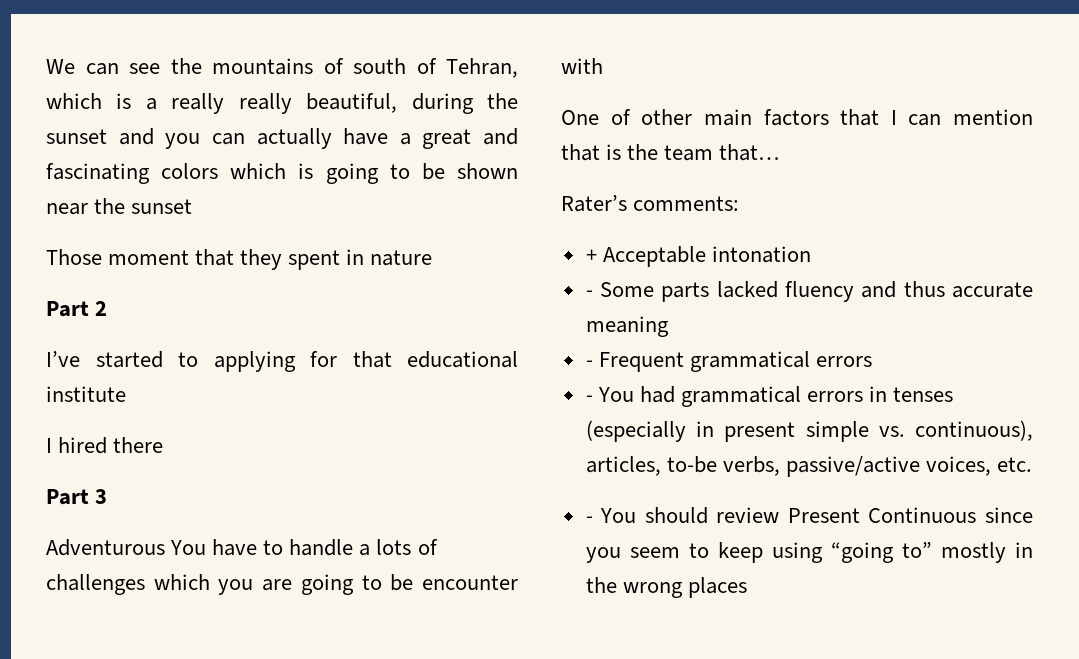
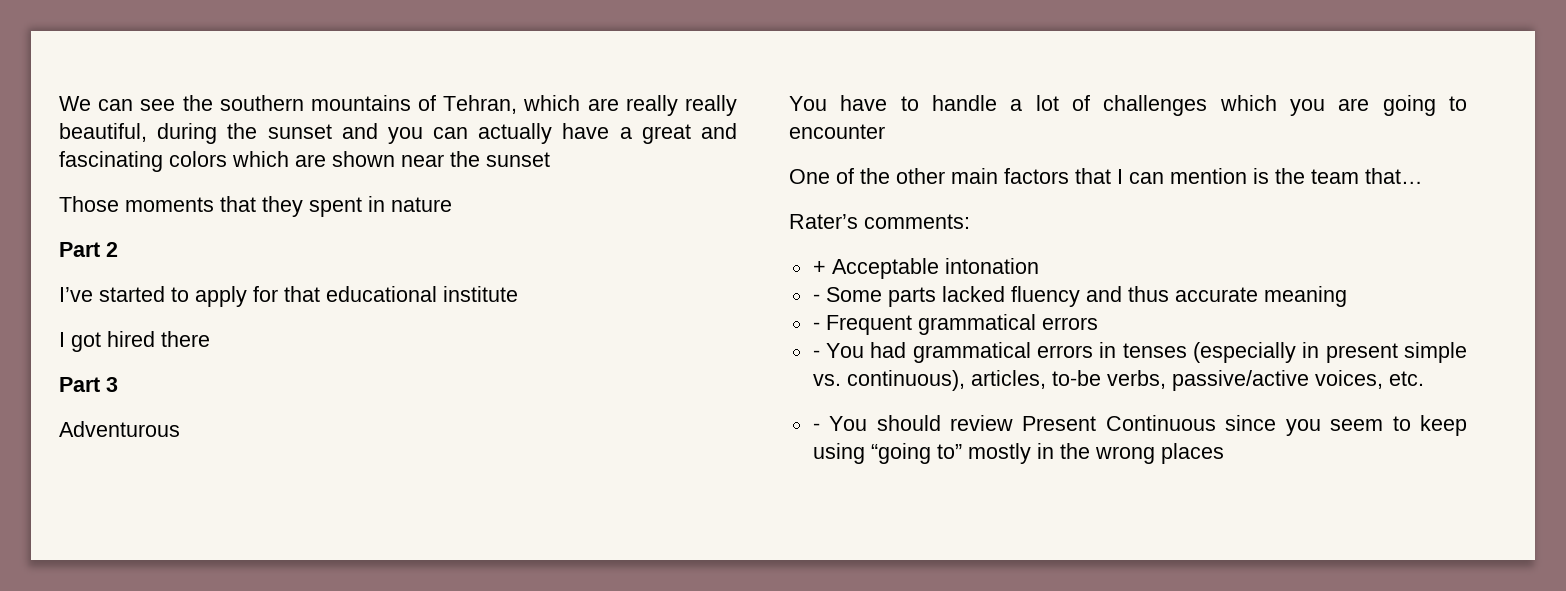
(202, 66) none -> [219,95,304,111] southern
[353,58,518,78] [46,93,157,110] south of Tehran, which is a -> [443,95,619,114] Tehran, which are
[298,163,445,184] is going to be -> [295,154,326,167] are
[108,250,190,265] moment -> [125,197,214,212] moments
[213,351,296,372] applying -> [195,286,247,307] apply
(52, 445) none -> [71,332,101,352] got
(165, 547) none -> (180, 429) //
[376,539,412,555] lots -> [1035,95,1059,111] lot
[390,574,414,591] be -> (1467, 103) none
[561,58,603,74] with -> (885, 131) none
(631, 117) none -> [860,168,890,184] the
[561,144,600,161] that -> (1247, 176) none

